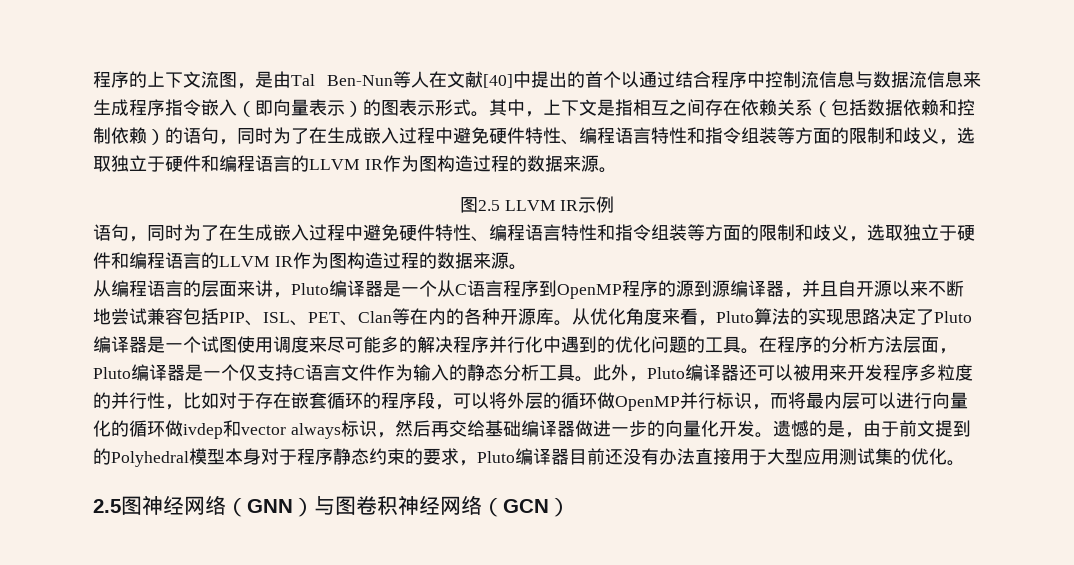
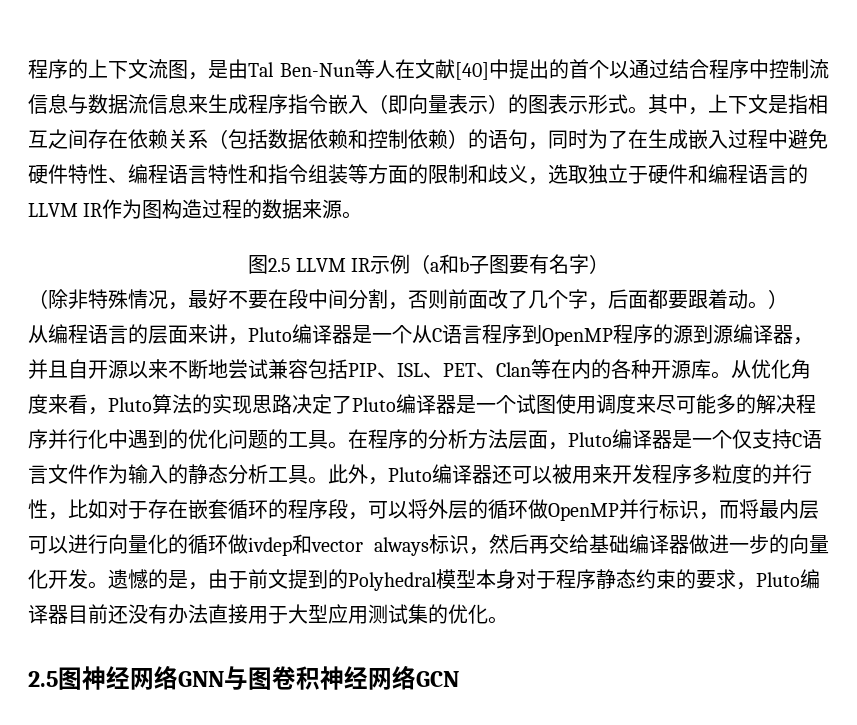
[93,224,975,242] [93,252,527,270] // 语句，同时为了在生成嵌入过程中避免硬件特性、编程语言特性和指令组装等方面的限制和歧义，选取独立于硬件和编程语言的LLVM IR作为图构造过程的数据来源。 -> [410,254,610,274] [28,289,788,310] （a和b子图要有名字） // （除非特殊情况，最好不要在段中间分割，否则前面改了几个字，后面都要跟着动。）
[226,497,314,517] （GNN） -> [178,671,224,687] GNN
[482,497,570,517] （GCN） -> [416,671,459,687] GCN

